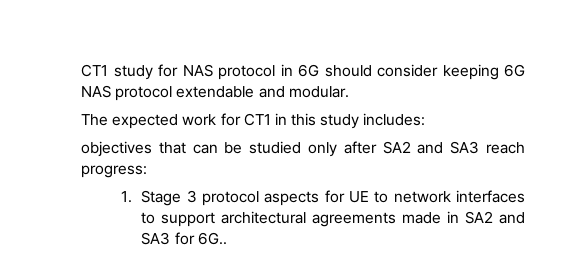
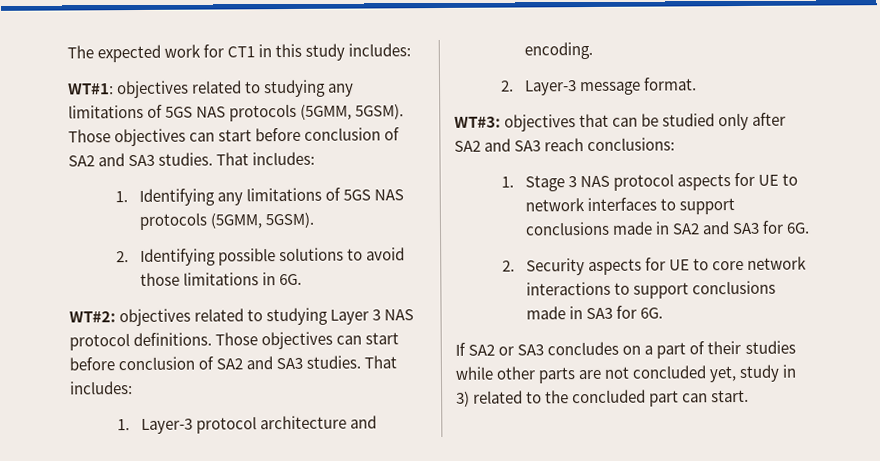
[81,64,525,80] [81,85,349,101] CT1 study for NAS protocol in 6G should consider keeping 6G NAS protocol extendable and modular. // -> (67, 52) none
(426, 119) none -> [68,79,355,99] [68,103,405,122] [68,127,401,147] [68,151,316,167] [115,187,405,206] [138,211,315,230] [116,247,406,266] [139,272,303,286] [69,307,415,327] [69,331,400,351] [69,355,398,371] [69,381,133,395] [117,415,378,434] [523,41,593,60] [501,77,698,96] [454,116,501,128] WT#1: objectives related to studying any limitations of 5GS NAS protocols (5GMM, 5GSM). Those objectives can start before conclusion of SA2 and SA3 studies. That includes: // 1. Identifying any limitations of 5GS NAS protocols (5GMM, 5GSM). // 2. Identifying possible solutions to avoid those limitations in 6G. // WT#2: objectives related to studying Layer 3 NAS protocol definitions. Those objectives can start before conclusion of SA2 and SA3 studies. That includes: // 1. Layer-3 protocol architecture and encoding. // 2. Layer-3 message format. // WT#3:
[81,165,147,178] progress: -> [587,137,676,152] conclusions:
(197, 196) none -> [580,175,611,188] NAS
[221,211,397,227] architectural agreements -> [524,221,610,236] conclusions
[197,232,227,245] 6G.. -> [786,222,811,234] [502,256,808,276] [525,280,777,299] [525,305,664,320] [455,340,796,359] [455,364,797,384] [456,389,750,407] 6G. // 2. Security aspects for UE to core network interactions to support conclusions made in SA3 for 6G. // If SA2 or SA3 concludes on a part of their studies while other parts are not concluded yet, study in 3) related to the concluded part can start.

